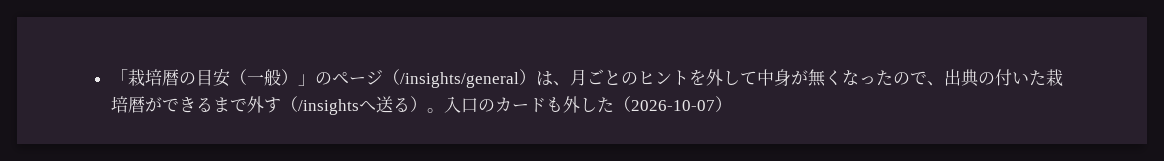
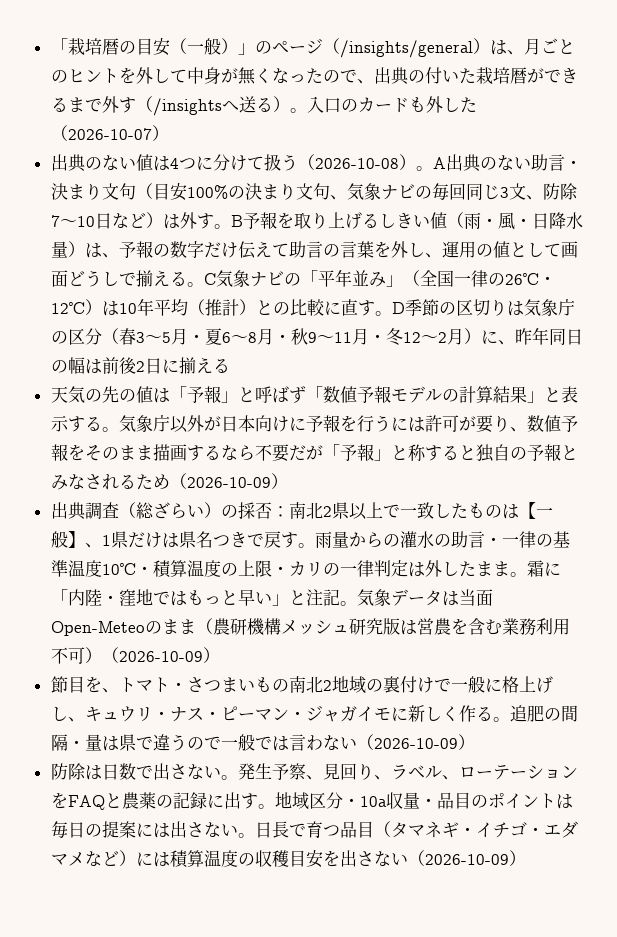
(732, 104) none -> [50,154,582,172] [50,183,578,201] [50,212,583,230] [50,241,578,259] [50,269,556,287] [50,298,575,316] [50,327,583,346] [50,357,230,374] [50,386,578,403] [50,415,578,433] [50,444,578,462] [50,473,288,490] [50,502,553,520] [50,531,570,548] [50,560,561,578] [50,589,493,606] [50,618,570,636] [50,647,220,664] [50,676,553,694] [50,705,578,722] [50,734,475,751] [50,763,578,780] [50,792,573,810] [50,821,578,839] [50,850,526,868] // 出典のない値は4つに分けて扱う（2026-10-08）。A出典のない助言・決まり文句（目安100%の決まり文句、気象ナビの毎回同じ3文、防除7〜10日など）は外す。B予報を取り上げるしきい値（雨・風・日降水量）は、予報の数字だけ伝えて助言の言葉を外し、運用の値として画面どうしで揃える。C気象ナビの「平年並み」（全国一律の26℃・12℃）は10年平均（推計）との比較に直す。D季節の区切りは気象庁の区分（春3〜5月・夏6〜8月・秋9〜11月・冬12〜2月）に、昨年同日の幅は前後2日に揃える // 天気の先の値は「予報」と呼ばず「数値予報モデルの計算結果」と表示する。気象庁以外が日本向けに予報を行うには許可が要り、数値予報をそのまま描画するなら不要だが「予報」と称すると独自の予報とみなされるため（2026-10-09） // 出典調査（総ざらい）の採否：南北2県以上で一致したものは【一般】、1県だけは県名つきで戻す。雨量からの灌水の助言・一律の基準温度10℃・積算温度の上限・カリの一律判定は外したまま。霜に「内陸・窪地ではもっと早い」と注記。気象データは当面Open-Meteoのまま（農研機構メッシュ研究版は営農を含む業務利用不可）（2026-10-09） // 節目を、トマト・さつまいもの南北2地域の裏付けで一般に格上げし、キュウリ・ナス・ピーマン・ジャガイモに新しく作る。追肥の間隔・量は県で違うので一般では言わない（2026-10-09） // 防除は日数で出さない。発生予察、見回り、ラベル、ローテーションをFAQと農薬の記録に出す。地域区分・10a収量・品目のポイントは毎日の提案には出さない。日長で育つ品目（タマネギ・イチゴ・エダマメなど）には積算温度の収穫目安を出さない（2026-10-09）

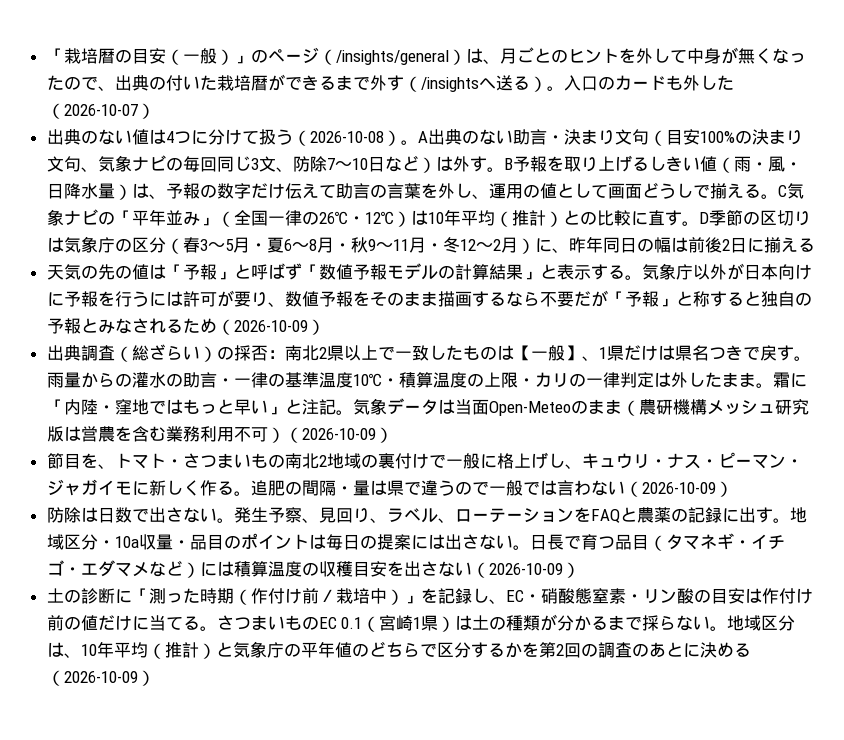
(526, 858) none -> [46,588,813,605] [46,614,796,632] [46,641,751,659] [46,670,155,686] // 土の診断に「測った時期（作付け前／栽培中）」を記録し、EC・硝酸態窒素・リン酸の目安は作付け前の値だけに当てる。さつまいものEC 0.1（宮崎1県）は土の種類が分かるまで採らない。地域区分は、10年平均（推計）と気象庁の平年値のどちらで区分するかを第2回の調査のあとに決める（2026-10-09）

